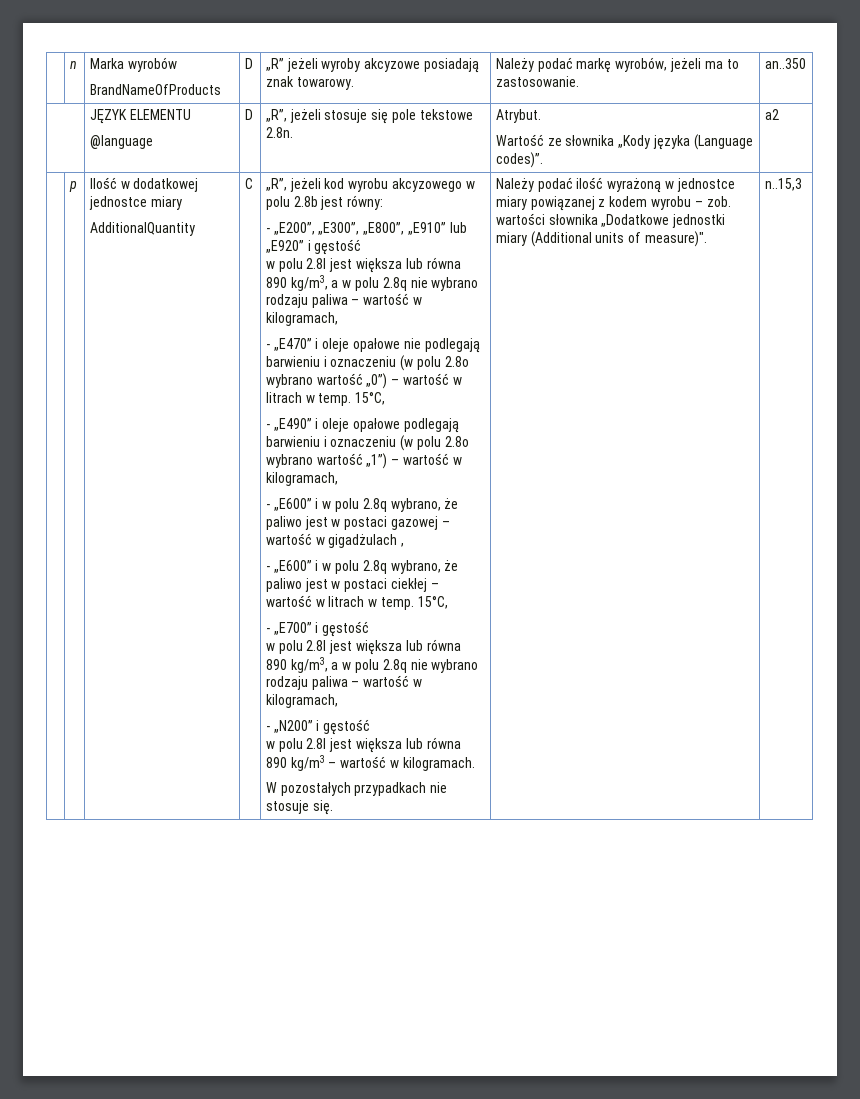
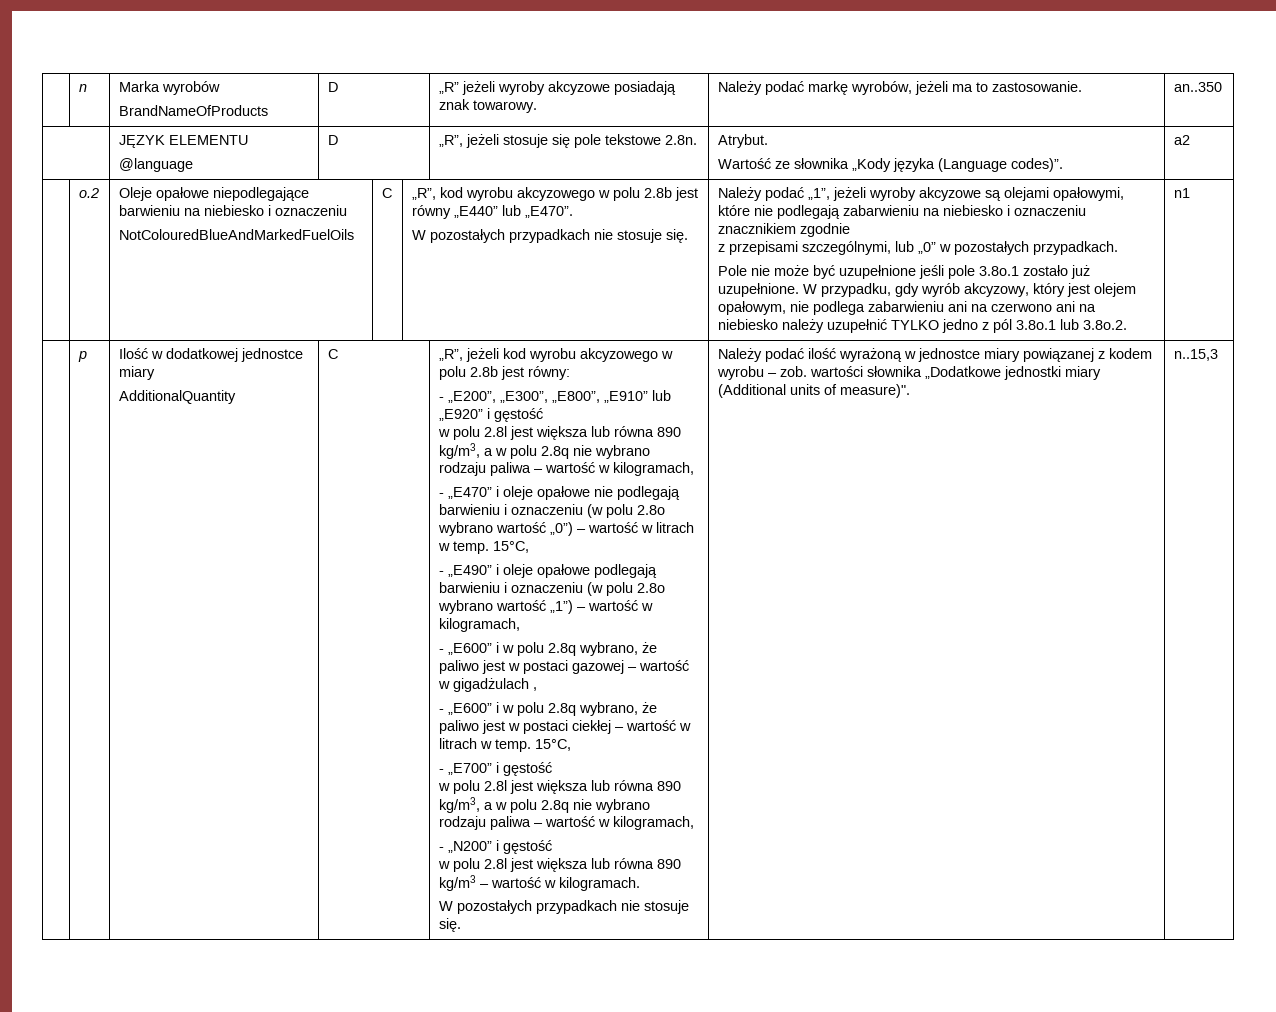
(779, 114) none -> [78,188,99,198] [118,187,309,201] [118,205,347,216] [118,229,354,240] [381,188,392,198] [411,187,698,201] [411,205,573,219] [411,229,688,243] [717,187,1124,201] [717,205,1086,219] [717,223,850,237] [717,241,1118,255] [717,265,1090,279] [717,283,1136,297] [717,301,1096,315] [717,319,1127,333] [1173,188,1190,198] // | o.2 | Oleje opałowe niepodlegające barwieniu na niebiesko i oznaczeniu // NotColouredBlueAndMarkedFuelOils | C | „R”, kod wyrobu akcyzowego w polu 2.8b jest równy „E440” lub „E470”. // W pozostałych przypadkach nie stosuje się. | Należy podać „1”, jeżeli wyroby akcyzowe są olejami opałowymi, które nie podlegają zabarwieniu na niebiesko i oznaczeniu znacznikiem zgodnie // z przepisami szczególnymi, lub „0” w pozostałych przypadkach. // Pole nie może być uzupełnione jeśli pole 3.8o.1 zostało już uzupełnione. W przypadku, gdy wyrób akcyzowy, który jest olejem opałowym, nie podlega zabarwieniu ani na czerwono ani na niebiesko należy uzupełnić TYLKO jedno z pól 3.8o.1 lub 3.8o.2. | n1

